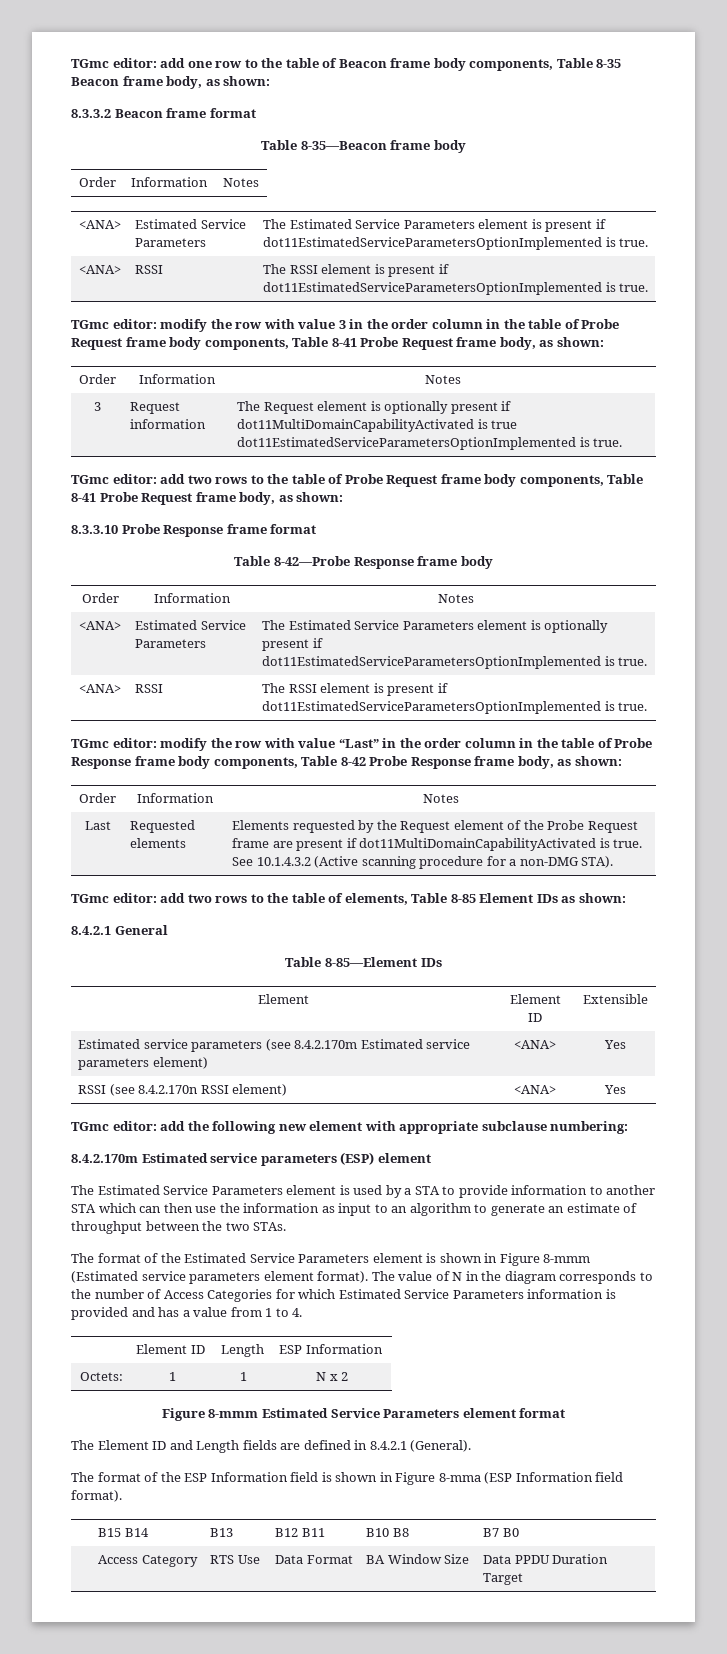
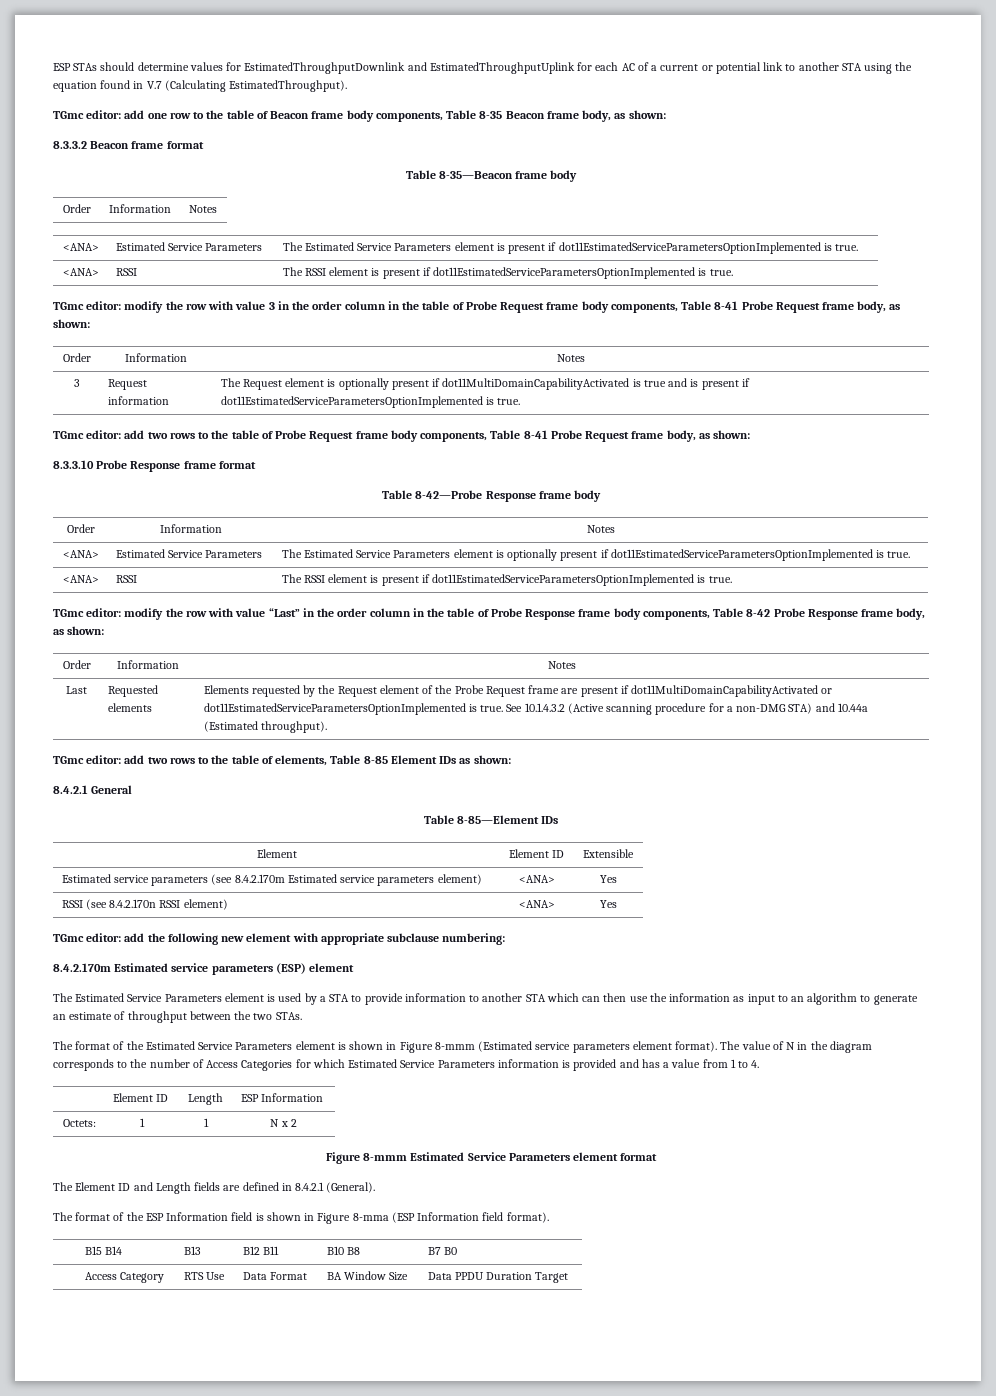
(71, 63) none -> [53,62,913,74] [53,80,348,92] ESP STAs should determine values for EstimatedThroughputDownlink and EstimatedThroughputUplink for each AC of a current or potential link to another STA using the equation found in V.7 (Calculating EstimatedThroughput). //
(518, 424) none -> [668,378,750,390] and is present if
(597, 844) none -> [821,688,833,694] [203,703,466,715] or dot11EstimatedServiceParametersOptionImplemented
[581,856,614,868] STA). -> [788,703,868,714] [203,721,327,733] STA) and 10.44a (Estimated throughput).

